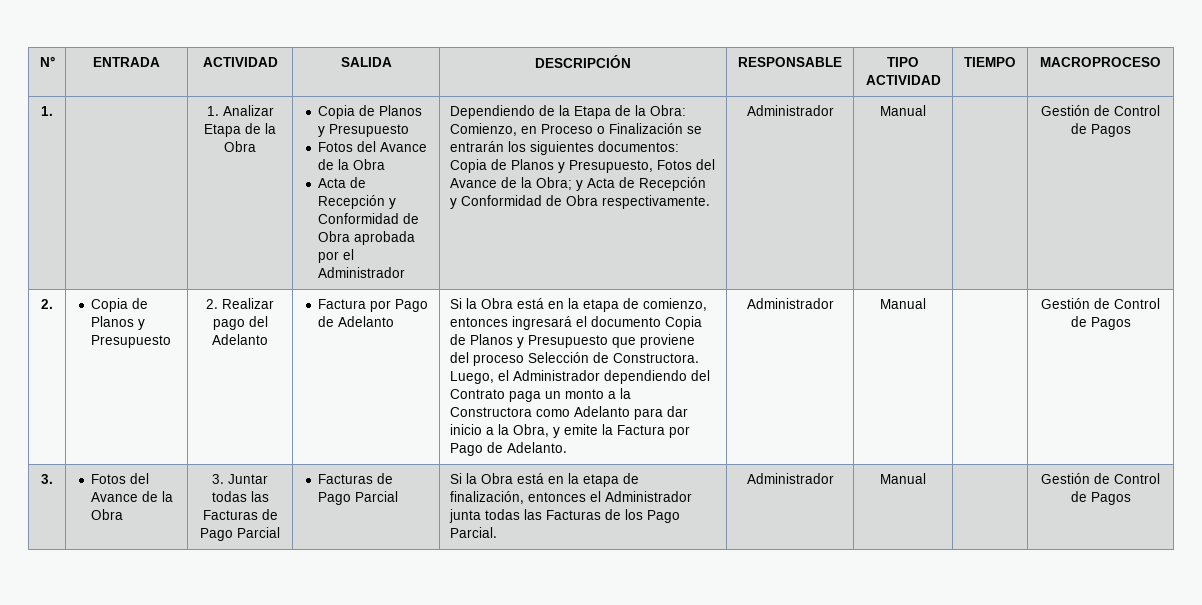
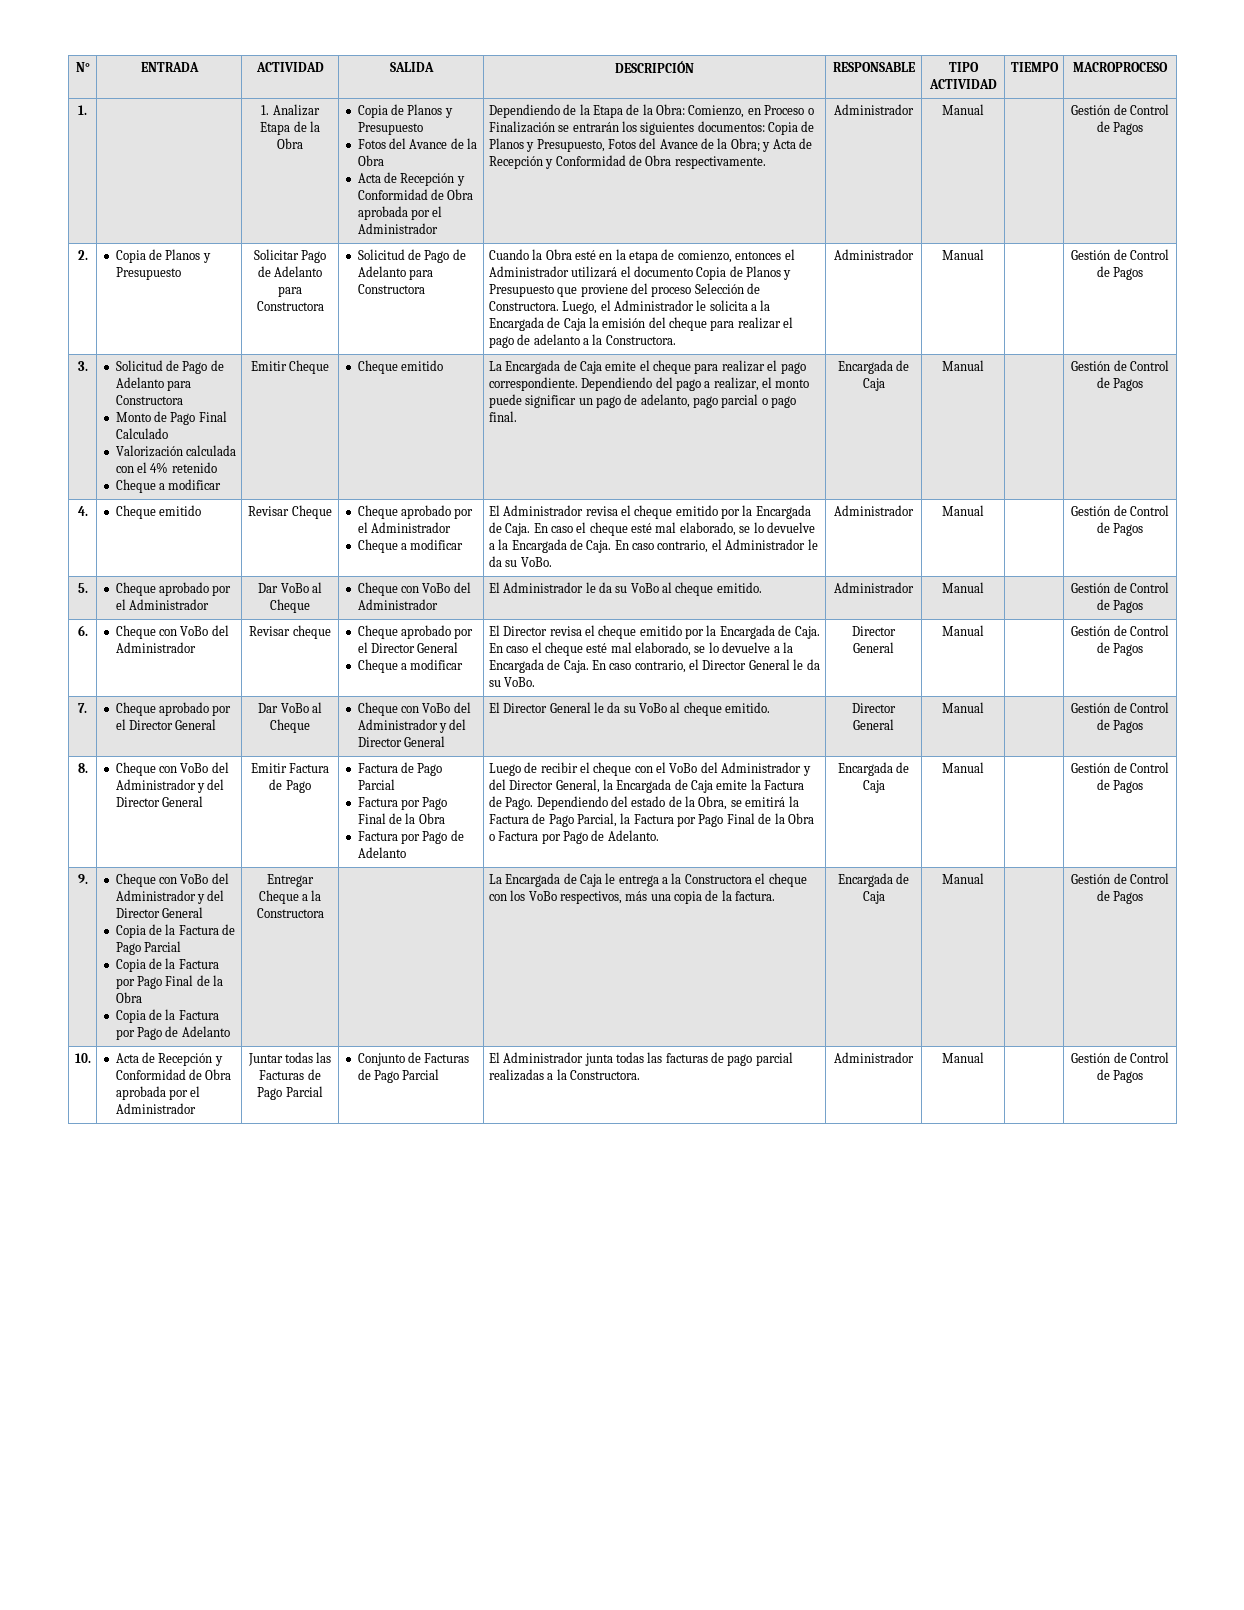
[206,298,274,309] [212,316,268,330] [212,334,268,345] [317,299,428,312] [317,316,394,327] [449,298,544,309] 2. Realizar pago del Adelanto | Factura por Pago de Adelanto | Si la Obra está -> [253,249,327,263] [257,266,323,277] [278,286,302,297] [256,301,324,311] [357,249,466,263] [357,266,433,280] [357,284,425,294] [488,249,596,260] Solicitar Pago de Adelanto para Constructora | Solicitud de Pago de Adelanto para Constructora | Cuando la Obra esté
[511,316,572,330] ingresará -> [784,249,795,260] [488,266,618,278] el Administrador utilizará
[603,370,710,384] [449,388,631,402] [449,406,688,420] [449,424,690,438] [449,442,567,456] dependiendo del Contrato paga un monto a la Constructora como Adelanto para dar inicio a la Obra, y emite la Factura por Pago de Adelanto. -> [696,300,771,311] [488,317,794,331] [488,334,676,348] le solicita a la Encargada de Caja la emisión del cheque para realizar el pago de adelanto a la Constructora.
[90,473,149,484] [90,491,173,502] [90,509,123,520] [212,474,268,484] [211,491,269,502] [202,509,278,520] [200,527,280,541] [317,473,393,484] [317,491,398,505] [449,473,639,487] [449,491,692,504] [448,509,680,523] [449,527,497,538] [746,473,834,484] [880,473,926,484] [1041,473,1160,484] [1070,491,1131,505] Fotos del Avance de la Obra | 3. Juntar todas las Facturas de Pago Parcial | Facturas de Pago Parcial | Si la Obra está en la etapa de finalización, entonces el Administrador junta todas las Facturas de los Pago Parcial. | Administrador | Manual | | Gestión de Control de Pagos -> [115,360,224,374] [115,377,191,391] [115,395,183,405] [115,411,227,425] [115,428,168,439] [115,445,236,457] [115,462,217,473] [115,479,222,493] [250,360,330,374] [357,360,443,374] [488,360,806,374] [488,377,810,391] [488,394,797,408] [488,411,517,422] [837,360,910,374] [862,378,885,391] [942,360,984,371] [1071,360,1169,371] [1096,377,1144,391] [77,506,88,516] [115,505,201,519] [248,505,332,519] [357,505,474,519] [357,522,451,533] [357,539,464,553] [488,505,811,519] [488,522,815,536] [488,539,818,553] [488,556,552,567] [834,505,914,516] [942,505,984,516] [1071,505,1169,516] [1096,522,1144,536] [77,583,88,593] [115,582,232,596] [115,599,209,610] [258,582,322,593] [270,599,310,613] [357,582,471,596] [357,599,438,610] [488,582,762,596] [834,582,914,593] [942,582,984,593] [1071,582,1169,593] [1096,599,1144,613] [77,625,88,636] [115,625,229,639] [115,642,196,653] [249,625,331,639] [357,625,474,639] [357,642,459,653] [357,659,464,673] [488,625,820,639] [488,642,793,656] [488,659,820,673] [488,677,536,687] [852,626,896,636] [853,642,894,653] [942,625,984,636] [1071,625,1169,636] [1096,642,1144,656] [78,703,87,713] [115,702,232,716] [115,719,217,730] [258,702,322,713] [270,719,310,733] [357,702,471,716] [357,719,467,733] [357,736,445,747] [488,702,771,716] [852,703,896,713] [853,719,894,730] [942,702,984,713] [1071,702,1169,713] [1096,719,1144,733] [77,763,88,773] [115,762,229,776] [115,779,225,793] [115,796,203,807] [250,763,330,773] [269,779,311,793] [357,762,443,776] [357,779,395,790] [357,797,448,810] [357,813,445,824] [357,830,464,844] [357,847,406,858] [488,762,811,776] [488,779,805,793] [488,796,799,810] [488,813,814,827] [488,830,659,844] [837,762,910,776] [862,780,885,793] [942,762,984,773] [1071,762,1169,773] [1096,779,1144,793] [77,874,88,884] [115,873,229,887] [115,890,225,904] [115,907,203,918] [115,924,236,938] [115,941,181,955] [115,958,219,972] [115,975,224,989] [115,992,142,1003] [115,1009,219,1023] [115,1026,230,1040] [267,874,314,887] [258,890,322,904] [256,908,324,918] [488,873,807,887] [488,890,776,904] [837,873,910,887] [862,891,885,904] [942,873,984,884] [1071,873,1169,884] [1096,890,1144,904] [74,1053,91,1063] [115,1052,223,1066] [115,1069,232,1080] [115,1086,201,1100] [115,1103,196,1114] [247,1052,332,1066] [259,1069,321,1080] [257,1086,323,1100] [357,1052,470,1066] [357,1069,440,1083] [488,1052,793,1066] [488,1069,640,1081] [834,1052,914,1063] [942,1052,984,1063] [1071,1052,1169,1063] [1096,1069,1144,1083] Solicitud de Pago de Adelanto para Constructora // Monto de Pago Final Calculado // Valorización calculada con el 4% retenido // Cheque a modificar | Emitir Cheque | Cheque emitido | La Encargada de Caja emite el cheque para realizar el pago correspondiente. Dependiendo del pago a realizar, el monto puede significar un pago de adelanto, pago parcial o pago final. | Encargada de Caja | Manual | | Gestión de Control de Pagos // 4. | Cheque emitido | Revisar Cheque | Cheque aprobado por el Administrador // Cheque a modificar | El Administrador revisa el cheque emitido por la Encargada de Caja. En caso el cheque esté mal elaborado, se lo devuelve a la Encargada de Caja. En caso contrario, el Administrador le da su VoBo. | Administrador | Manual | | Gestión de Control de Pagos // 5. | Cheque aprobado por el Administrador | Dar VoBo al Cheque | Cheque con VoBo del Administrador | El Administrador le da su VoBo al cheque emitido. | Administrador | Manual | | Gestión de Control de Pagos // 6. | Cheque con VoBo del Administrador | Revisar cheque | Cheque aprobado por el Director General // Cheque a modificar | El Director revisa el cheque emitido por la Encargada de Caja. En caso el cheque esté mal elaborado, se lo devuelve a la Encargada de Caja. En caso contrario, el Director General le da su VoBo. | Director General | Manual | | Gestión de Control de Pagos // 7. | Cheque aprobado por el Director General | Dar VoBo al Cheque | Cheque con VoBo del Administrador y del Director General | El Director General le da su VoBo al cheque emitido. | Director General | Manual | | Gestión de Control de Pagos // 8. | Cheque con VoBo del Administrador y del Director General | Emitir Factura de Pago | Factura de Pago Parcial // Factura por Pago Final de la Obra // Factura por Pago de Adelanto | Luego de recibir el cheque con el VoBo del Administrador y del Director General, la Encargada de Caja emite la Factura de Pago. Dependiendo del estado de la Obra, se emitirá la Factura de Pago Parcial, la Factura por Pago Final de la Obra o Factura por Pago de Adelanto. | Encargada de Caja | Manual | | Gestión de Control de Pagos // 9. | Cheque con VoBo del Administrador y del Director General // Copia de la Factura de Pago Parcial // Copia de la Factura por Pago Final de la Obra // Copia de la Factura por Pago de Adelanto | Entregar Cheque a la Constructora | | La Encargada de Caja le entrega a la Constructora el cheque con los VoBo respectivos, más una copia de la factura. | Encargada de Caja | Manual | | Gestión de Control de Pagos // 10. | Acta de Recepción y Conformidad de Obra aprobada por el Administrador | Juntar todas las Facturas de Pago Parcial | Conjunto de Facturas de Pago Parcial | El Administrador junta todas las facturas de pago parcial realizadas a la Constructora. | Administrador | Manual | | Gestión de Control de Pagos

